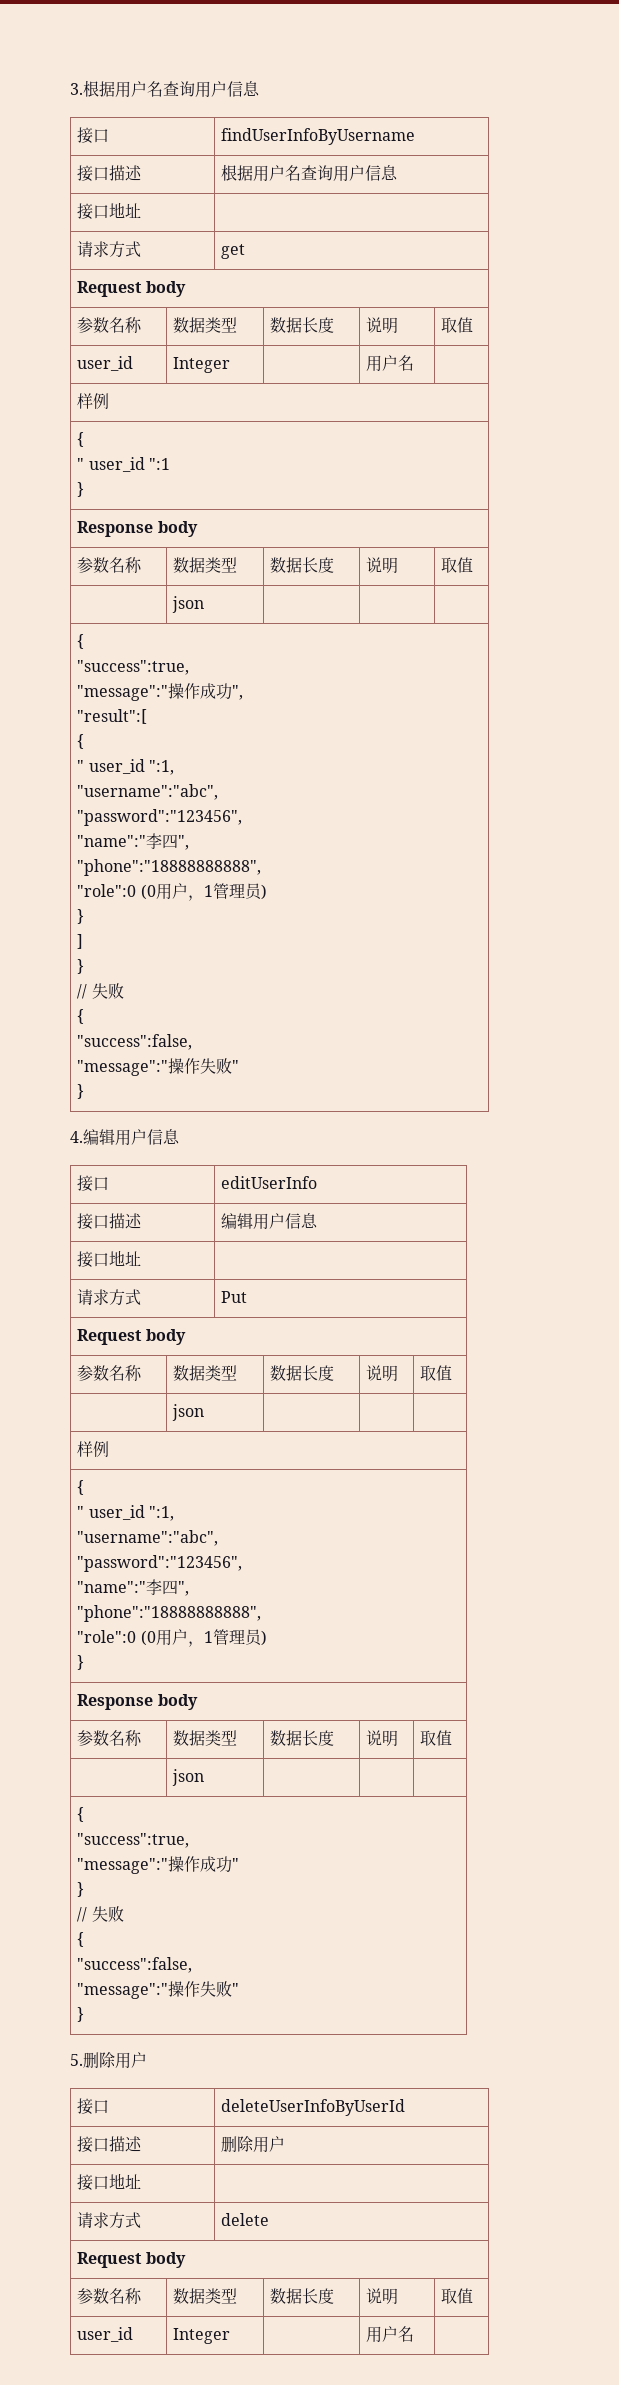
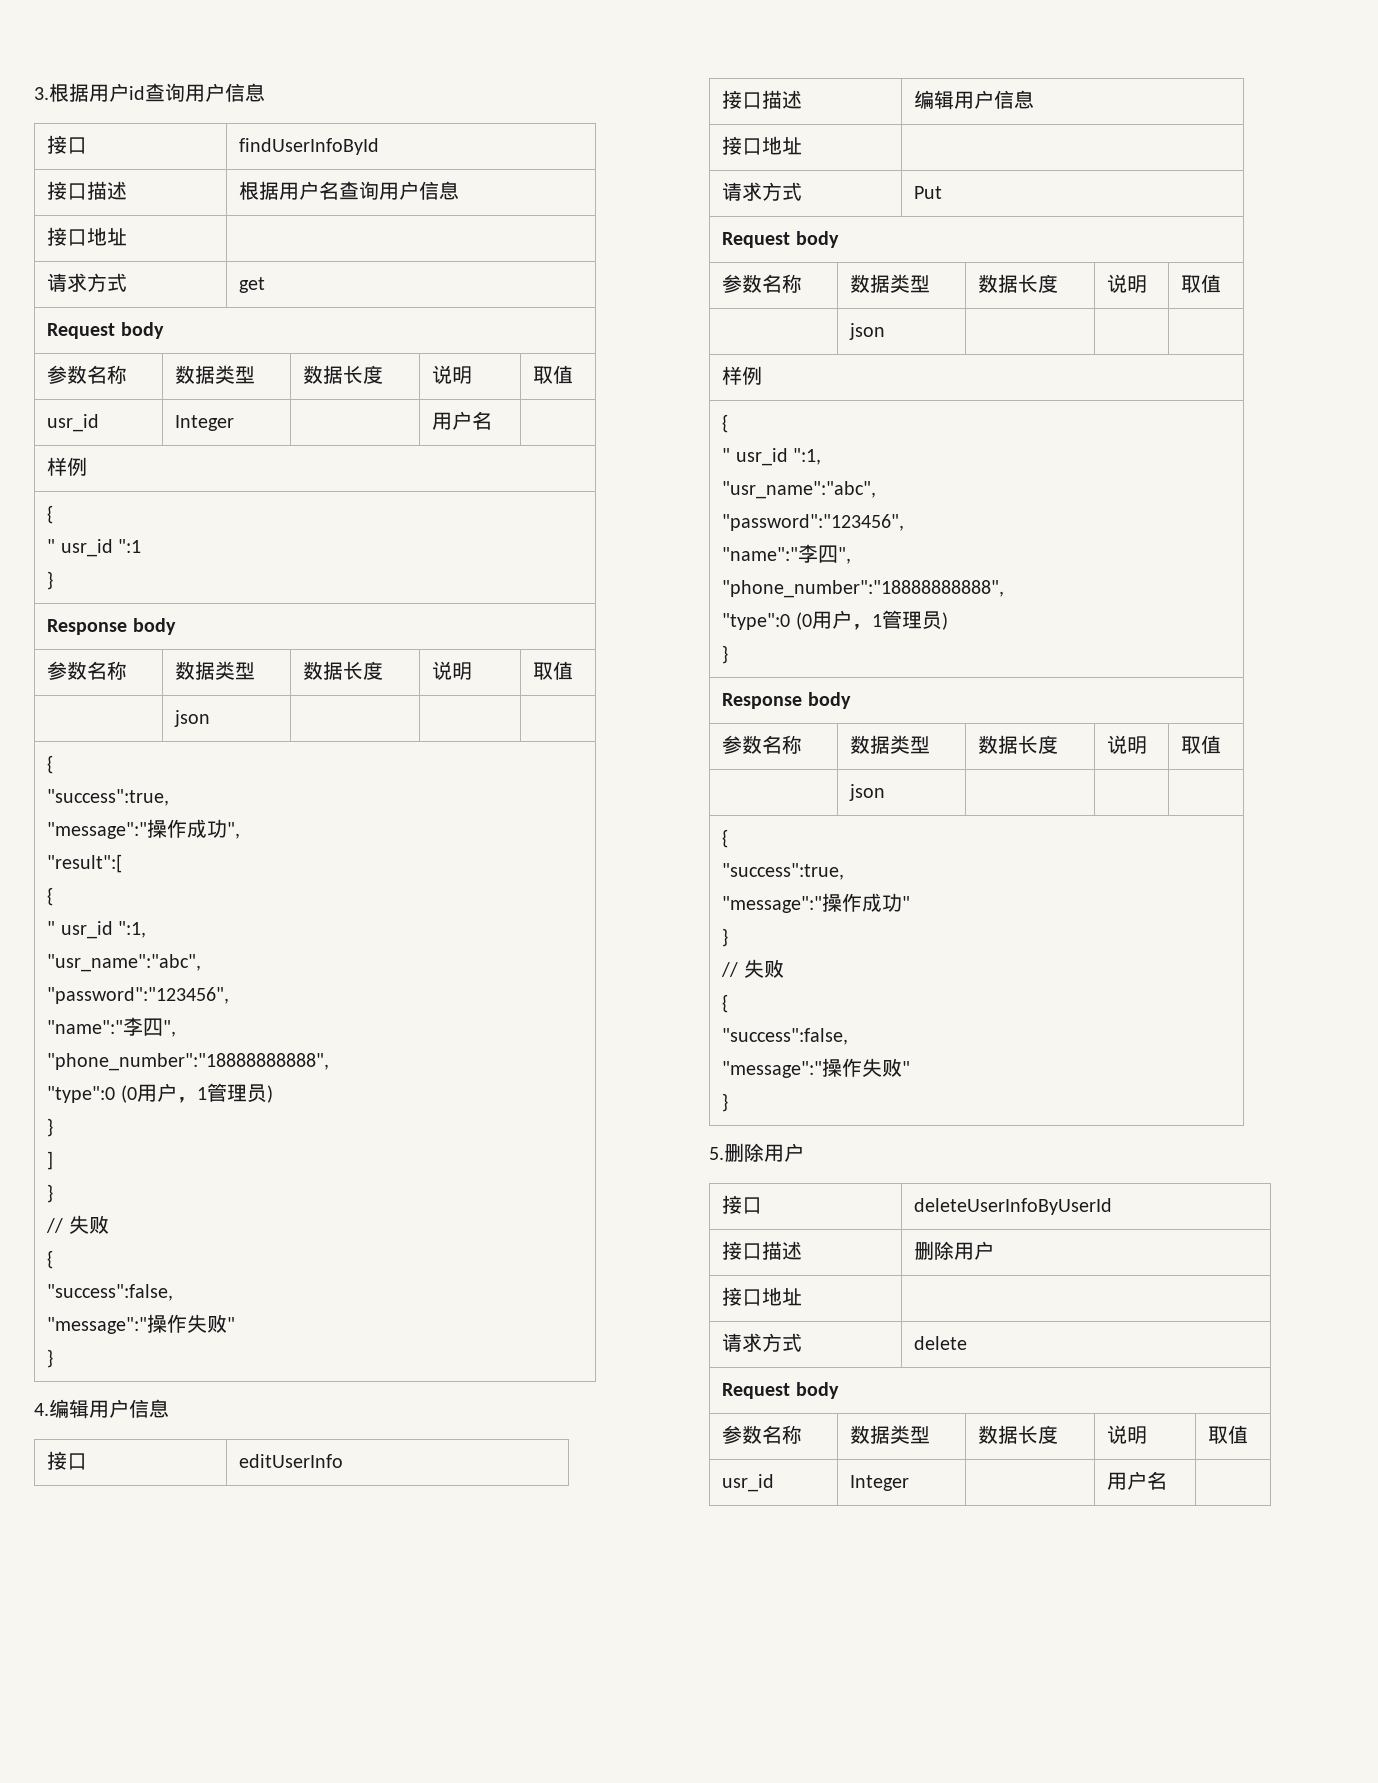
[147,81,163,97] 名 -> [129,86,145,100] id
[221,128,416,145] findUserInfoByUsername -> [239,138,380,155] findUserInfoById
[77,356,134,371] user_id -> [47,414,100,432] usr_id
[88,457,145,472] user_id -> [60,539,113,557] usr_id
[88,759,175,775] [77,784,219,800] [77,809,243,826] [77,833,190,850] [77,859,262,876] [77,884,137,897] user_id ":1, // "username":"abc", // "password":"123456", // "name":"李四", // "phone":"18888888888", // "role":0 -> [60,921,147,939] [47,954,202,972] [47,987,230,1004] [47,1017,177,1037] [47,1053,330,1071] [47,1086,116,1103] usr_id ":1, // "usr_name":"abc", // "password":"123456", // "name":"李四", // "phone_number":"18888888888", // "type":0
[88,1505,175,1521] [77,1530,219,1546] [77,1555,243,1572] [77,1579,190,1596] [77,1605,262,1622] [77,1630,137,1643] user_id ":1, // "username":"abc", // "password":"123456", // "name":"李四", // "phone":"18888888888", // "role":0 -> [735,448,822,466] [722,481,877,499] [722,514,905,531] [722,544,852,564] [722,580,1005,598] [722,613,791,630] usr_id ":1, // "usr_name":"abc", // "password":"123456", // "name":"李四", // "phone_number":"18888888888", // "type":0
[77,2327,134,2342] user_id -> [722,1474,775,1492] usr_id

